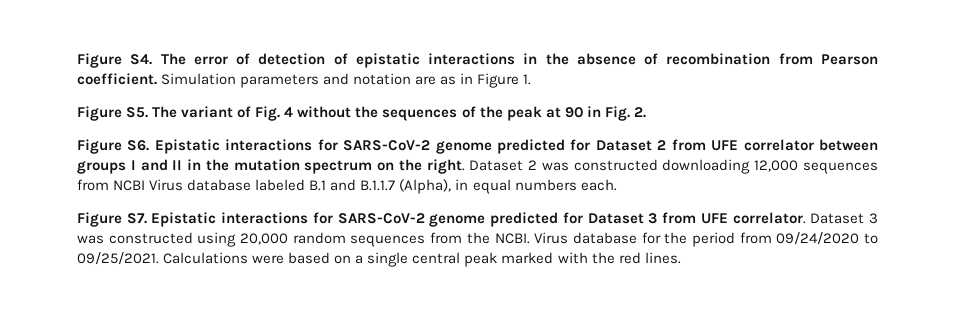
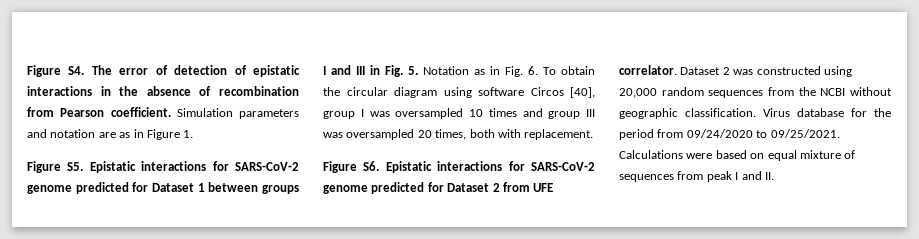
[152,106,646,121] The variant of Fig. 4 without the sequences of the peak at 90 in Fig. 2. -> [89,161,299,173] [27,182,299,194] [323,65,595,77] [323,87,595,98] [323,108,595,119] [323,129,594,140] Epistatic interactions for SARS-CoV-2 genome predicted for Dataset 1 between groups I and III in Fig. 5. Notation as in Fig. 6. To obtain the circular diagram using software Circos [40], group I was oversampled 10 times and group III was oversampled 20 times, both with replacement.
[743,139,879,151] [77,159,878,174] [77,179,617,194] [77,212,879,227] correlator between groups I and II in the mutation spectrum on the right. Dataset 2 was constructed downloading 12,000 sequences from NCBI Virus database labeled B.1 and B.1.1.7 (Alpha), in equal numbers each. // Figure S7. Epistatic interactions for SARS-CoV-2 genome predicted for Dataset 3 from UFE correlator. Dataset 3 -> [619,65,730,75] correlator. Dataset 2
[494,233,530,244] NCBI. -> [820,87,892,96] [619,108,756,119] NCBI without geographic classification.
[355,252,681,267] a single central peak marked with the red lines. -> [767,150,856,161] [619,171,774,182] equal mixture of sequences from peak I and II.

